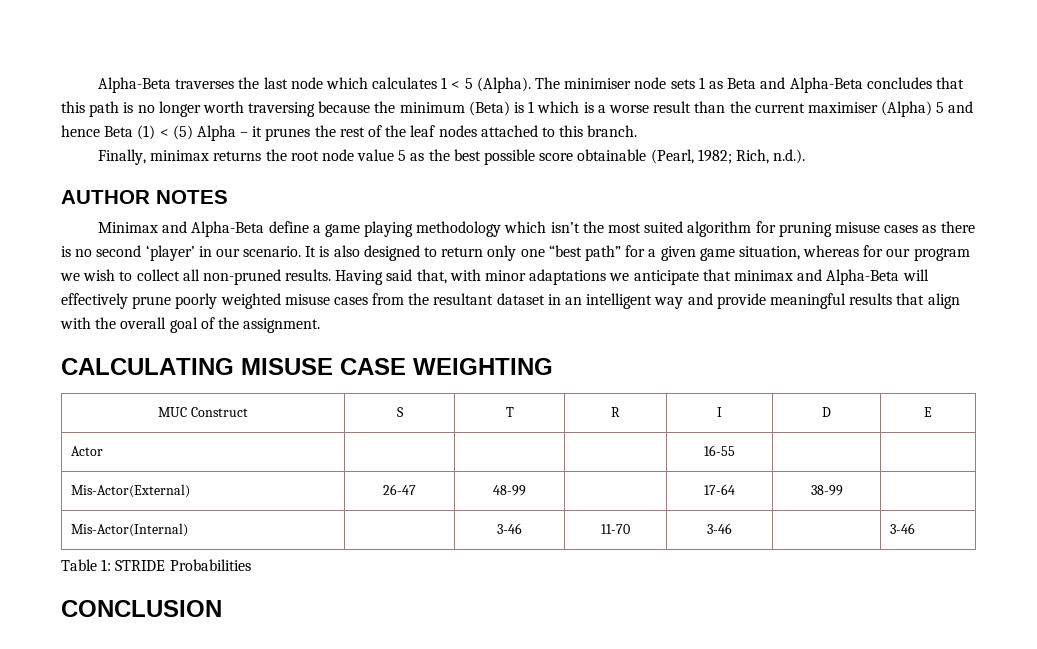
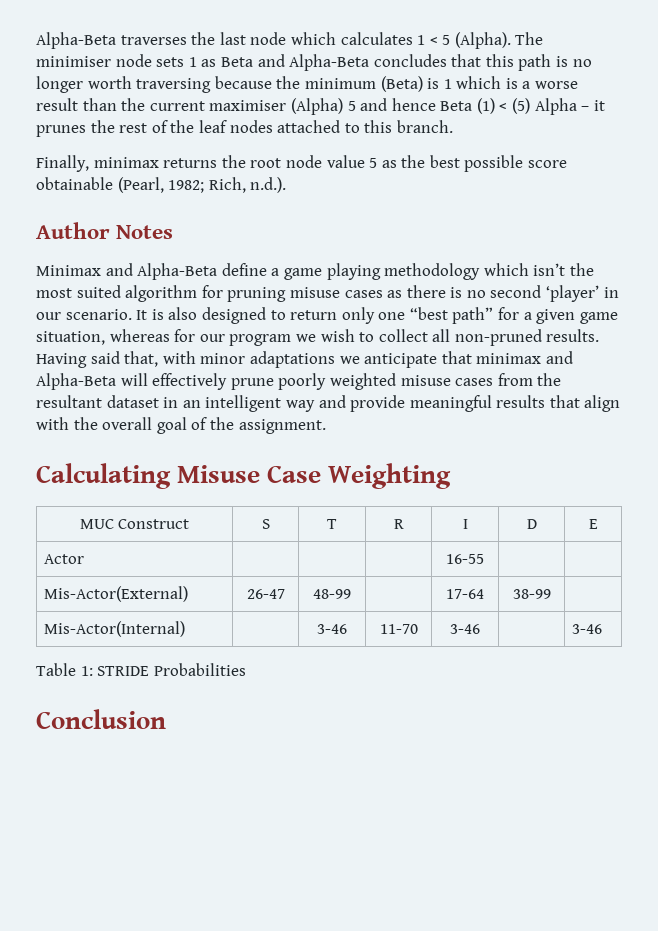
[61,190,228,204] AUTHOR NOTES -> [36,222,174,239] Author Notes
[61,358,553,375] CALCULATING MISUSE CASE WEIGHTING -> [36,463,452,489] Calculating Misuse Case Weighting
[61,600,222,617] CONCLUSION -> [36,709,166,729] Conclusion

